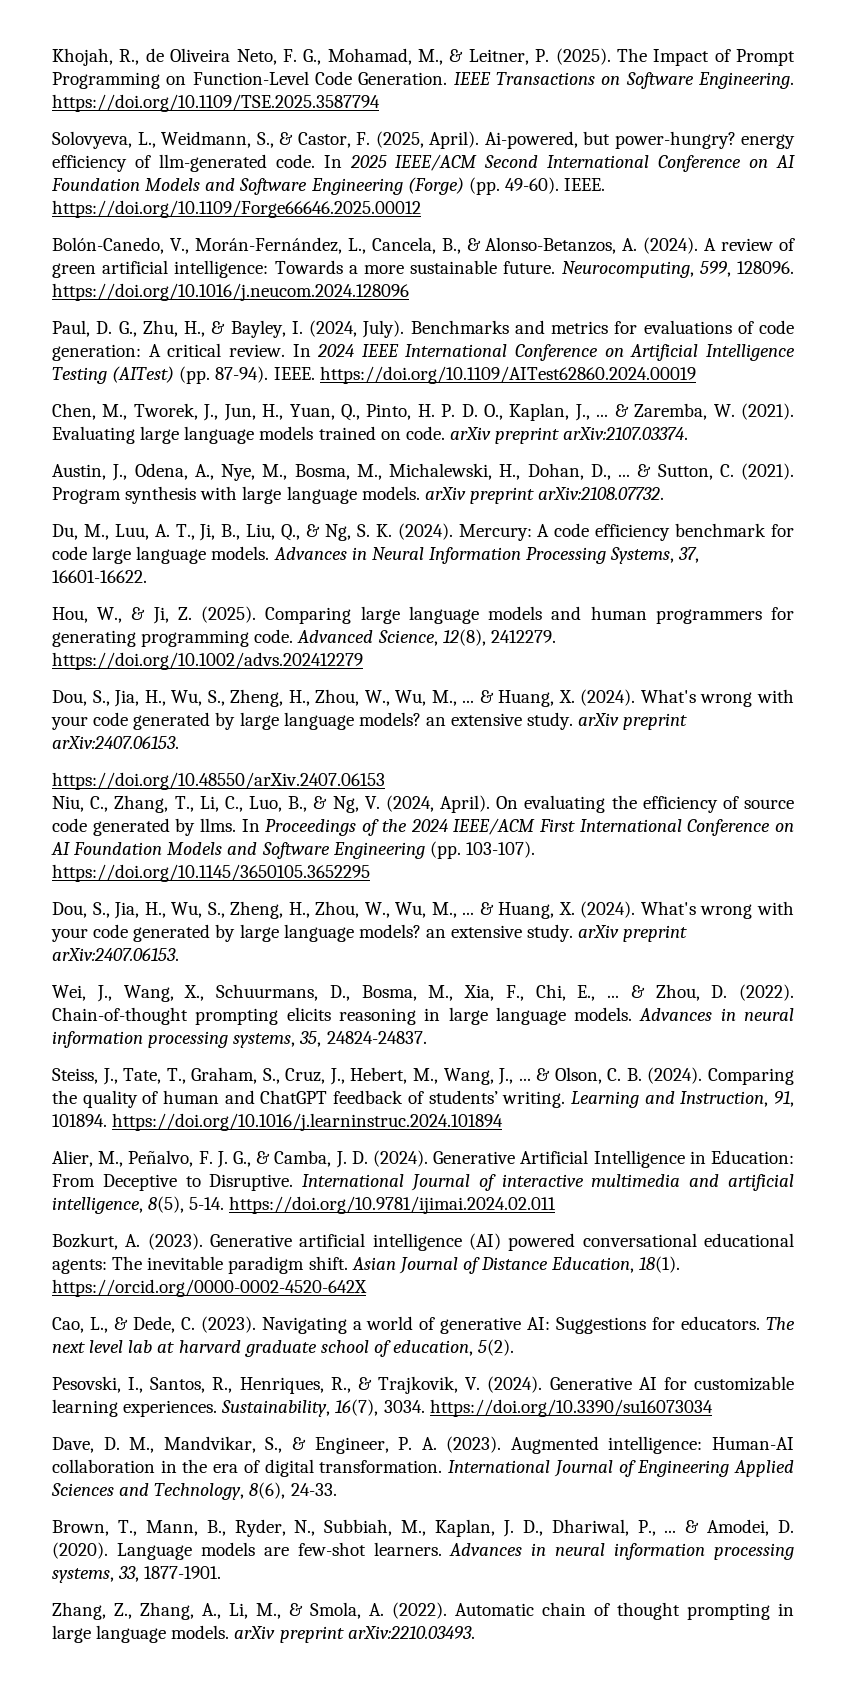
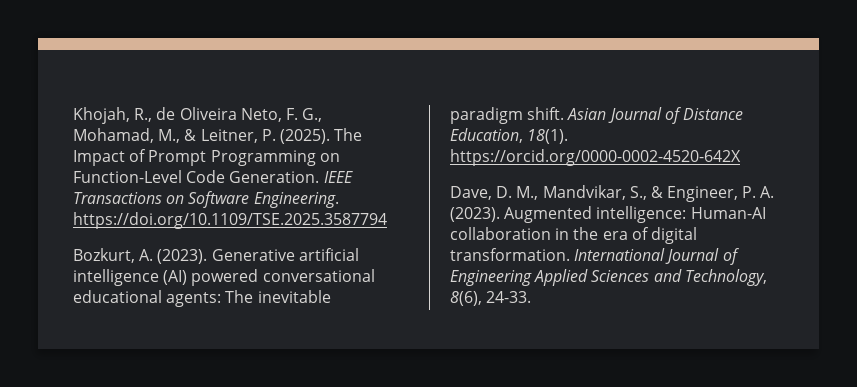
[52,131,795,149] [52,154,796,172] [51,177,606,195] [52,200,421,218] [52,237,795,254] [52,260,794,278] [52,283,409,301] [52,320,794,338] [52,343,795,361] [52,366,696,384] [52,403,795,421] [52,426,689,444] [52,463,794,481] [52,486,665,504] [52,523,795,541] [52,546,700,564] [52,570,147,583] [52,606,794,624] [52,629,556,647] [52,652,363,670] [52,689,794,707] [51,712,688,730] [52,736,179,749] [52,772,385,790] [52,795,794,813] [52,818,794,836] [51,841,535,859] [52,864,370,882] [52,901,794,919] [51,924,688,942] [52,948,179,961] [52,984,794,1002] [52,1007,794,1025] [52,1031,427,1048] [52,1067,794,1085] [52,1090,795,1108] [52,1113,504,1131] [52,1150,794,1168] [52,1174,794,1191] [52,1196,557,1214] // Solovyeva, L., Weidmann, S., & Castor, F. (2025, April). Ai-powered, but power-hungry? energy efficiency of llm-generated code. In 2025 IEEE/ACM Second International Conference on AI Foundation Models and Software Engineering (Forge) (pp. 49-60). IEEE. https://doi.org/10.1109/Forge66646.2025.00012 // Bolón-Canedo, V., Morán-Fernández, L., Cancela, B., & Alonso-Betanzos, A. (2024). A review of green artificial intelligence: Towards a more sustainable future. Neurocomputing, 599, 128096. https://doi.org/10.1016/j.neucom.2024.128096 // Paul, D. G., Zhu, H., & Bayley, I. (2024, July). Benchmarks and metrics for evaluations of code generation: A critical review. In 2024 IEEE International Conference on Artificial Intelligence Testing (AITest) (pp. 87-94). IEEE. https://doi.org/10.1109/AITest62860.2024.00019 // Chen, M., Tworek, J., Jun, H., Yuan, Q., Pinto, H. P. D. O., Kaplan, J., ... & Zaremba, W. (2021). Evaluating large language models trained on code. arXiv preprint arXiv:2107.03374. // Austin, J., Odena, A., Nye, M., Bosma, M., Michalewski, H., Dohan, D., ... & Sutton, C. (2021). Program synthesis with large language models. arXiv preprint arXiv:2108.07732. // Du, M., Luu, A. T., Ji, B., Liu, Q., & Ng, S. K. (2024). Mercury: A code efficiency benchmark for code large language models. Advances in Neural Information Processing Systems, 37, 16601-16622. // Hou, W., & Ji, Z. (2025). Comparing large language models and human programmers for generating programming code. Advanced Science, 12(8), 2412279. https://doi.org/10.1002/advs.202412279 // Dou, S., Jia, H., Wu, S., Zheng, H., Zhou, W., Wu, M., ... & Huang, X. (2024). What's wrong with your code generated by large language models? an extensive study. arXiv preprint arXiv:2407.06153. // https://doi.org/10.48550/arXiv.2407.06153 // Niu, C., Zhang, T., Li, C., Luo, B., & Ng, V. (2024, April). On evaluating the efficiency of source code generated by llms. In Proceedings of the 2024 IEEE/ACM First International Conference on AI Foundation Models and Software Engineering (pp. 103-107). https://doi.org/10.1145/3650105.3652295 // Dou, S., Jia, H., Wu, S., Zheng, H., Zhou, W., Wu, M., ... & Huang, X. (2024). What's wrong with your code generated by large language models? an extensive study. arXiv preprint arXiv:2407.06153. // Wei, J., Wang, X., Schuurmans, D., Bosma, M., Xia, F., Chi, E., ... & Zhou, D. (2022). Chain-of-thought prompting elicits reasoning in large language models. Advances in neural information processing systems, 35, 24824-24837. // Steiss, J., Tate, T., Graham, S., Cruz, J., Hebert, M., Wang, J., ... & Olson, C. B. (2024). Comparing the quality of human and ChatGPT feedback of students’ writing. Learning and Instruction, 91, 101894. https://doi.org/10.1016/j.learninstruc.2024.101894 // Alier, M., Peñalvo, F. J. G., & Camba, J. D. (2024). Generative Artificial Intelligence in Education: From Deceptive to Disruptive. International Journal of interactive multimedia and artificial intelligence, 8(5), 5-14. https://doi.org/10.9781/ijimai.2024.02.011 -> (387, 220) none
[52,1316,795,1334] [52,1339,515,1357] [52,1376,794,1394] [52,1399,713,1417] // Cao, L., & Dede, C. (2023). Navigating a world of generative AI: Suggestions for educators. The next level lab at harvard graduate school of education, 5(2). // Pesovski, I., Santos, R., Henriques, R., & Trajkovik, V. (2024). Generative AI for customizable learning experiences. Sustainability, 16(7), 3034. https://doi.org/10.3390/su16073034 -> (741, 157) none
[52,1519,794,1537] [52,1542,794,1560] [52,1566,222,1583] [52,1602,794,1620] [52,1625,475,1643] // Brown, T., Mann, B., Ryder, N., Subbiah, M., Kaplan, J. D., Dhariwal, P., ... & Amodei, D. (2020). Language models are few-shot learners. Advances in neural information processing systems, 33, 1877-1901. // Zhang, Z., Zhang, A., Li, M., & Smola, A. (2022). Automatic chain of thought prompting in large language models. arXiv preprint arXiv:2210.03493. -> (532, 297) none

